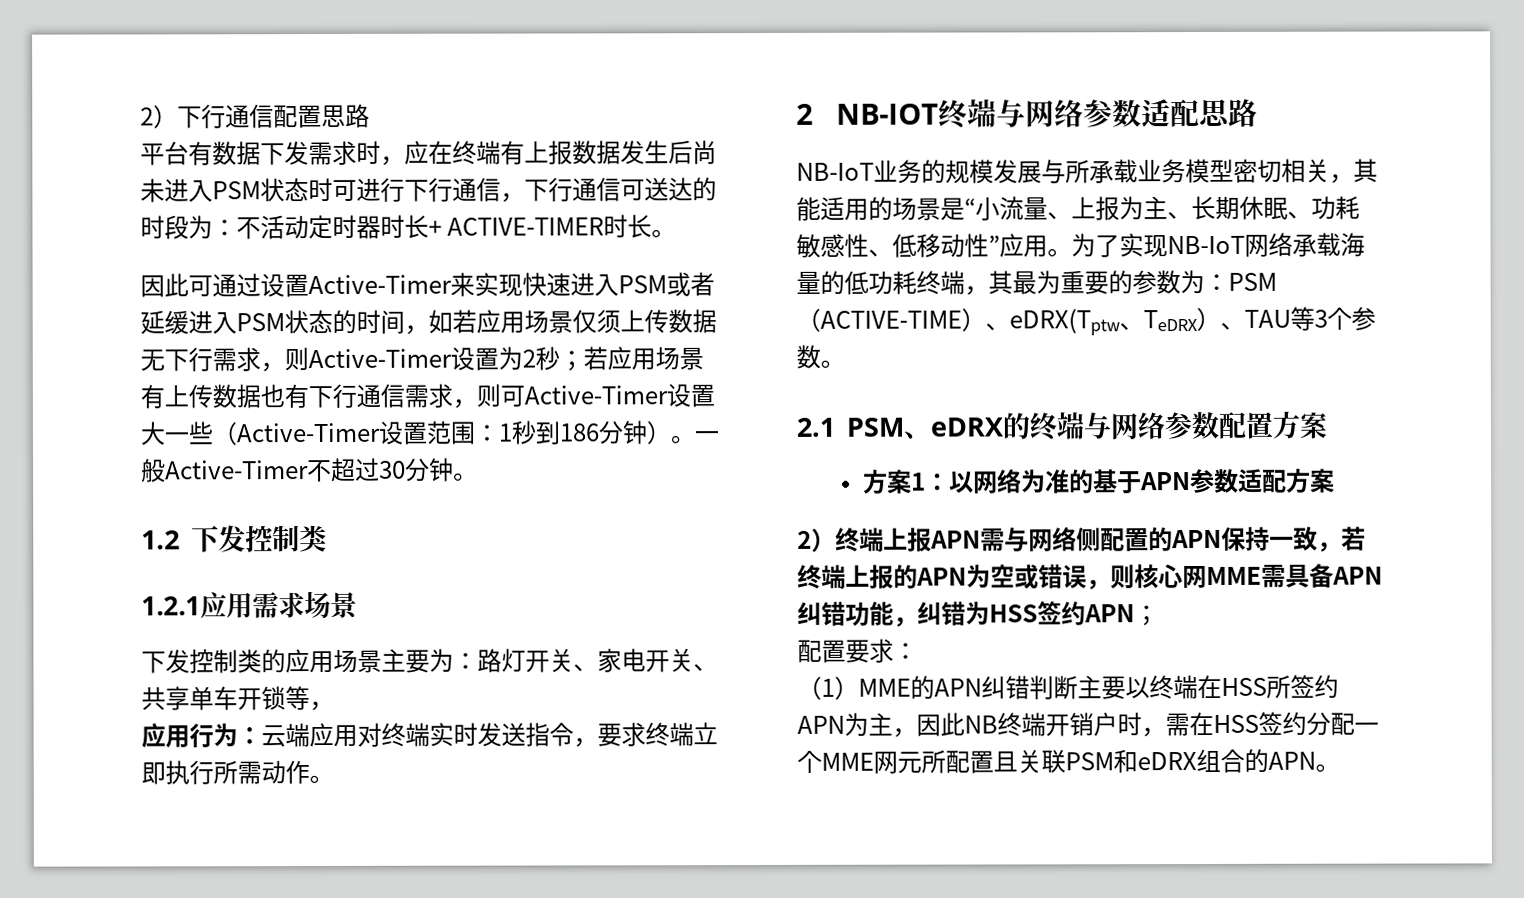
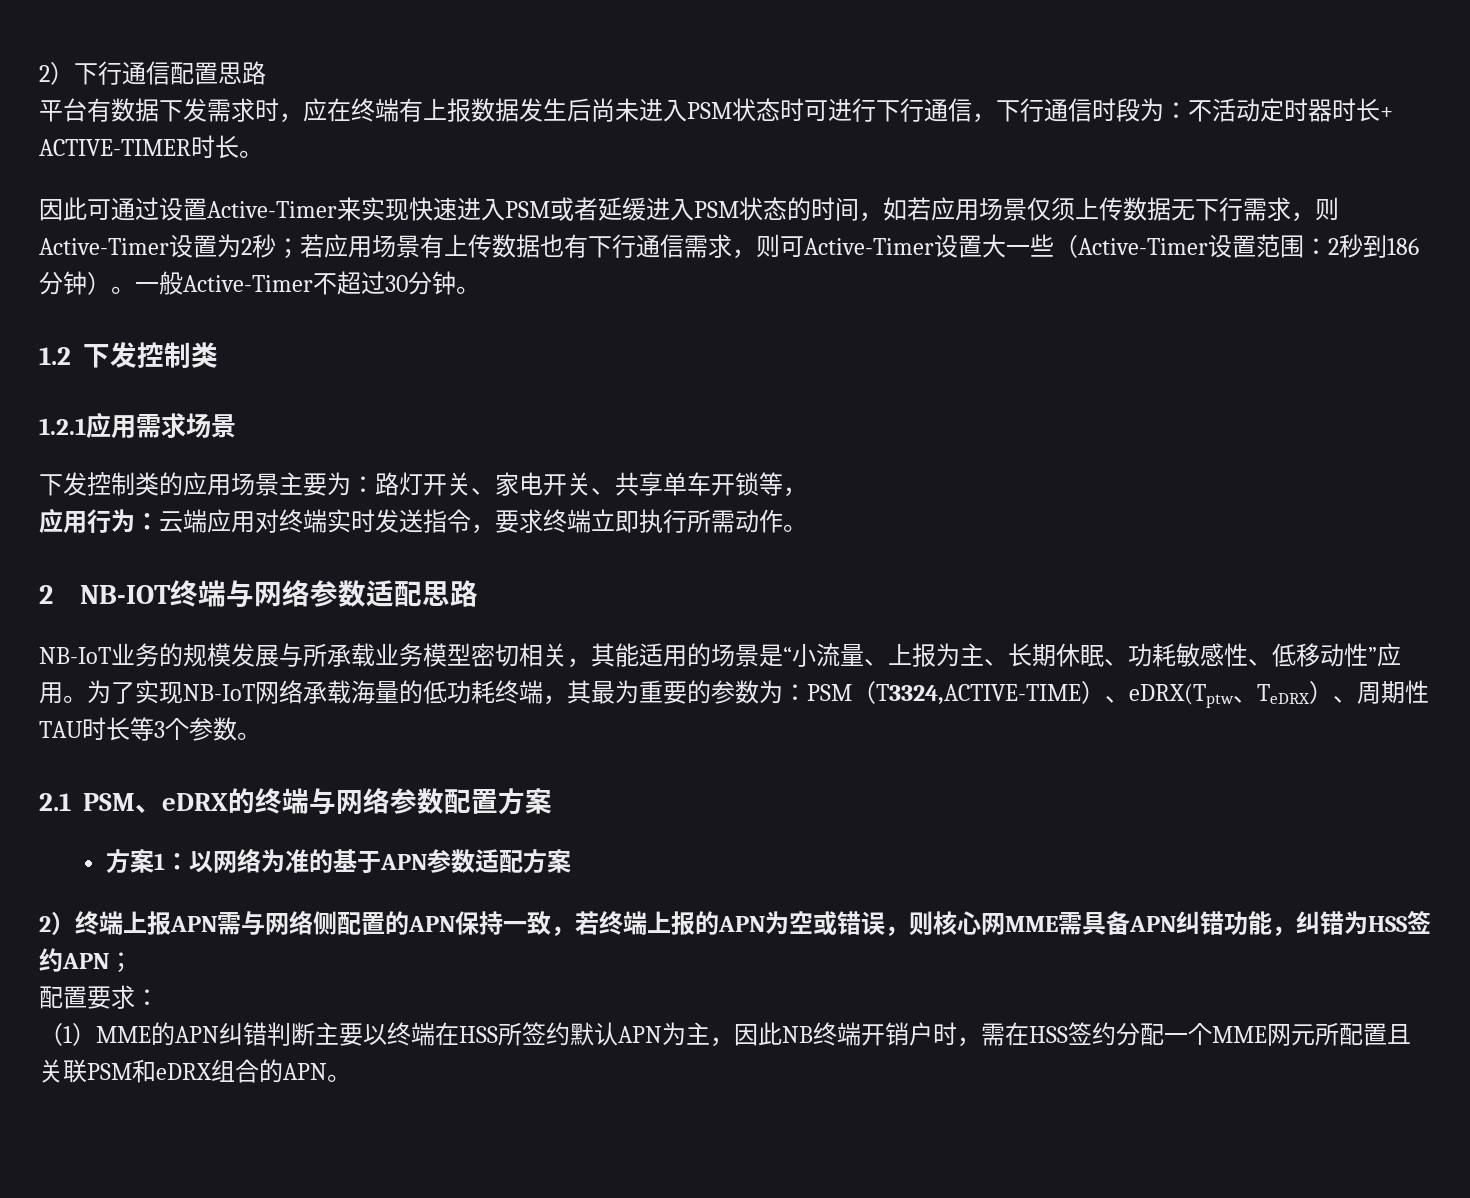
[620,177,717,202] 可送达的 -> (1092, 110) none
[498,423,512,442] 1 -> [1328,238,1339,255] 2
[820,310,962,329] ACTIVE-TIME -> [876,684,1081,705] T3324,ACTIVE-TIME
[1244,309,1291,328] TAU -> [1357,680,1429,704] [39,717,130,741] 周期性TAU时长
(1339, 686) none -> [570,1022,618,1046] 默认

